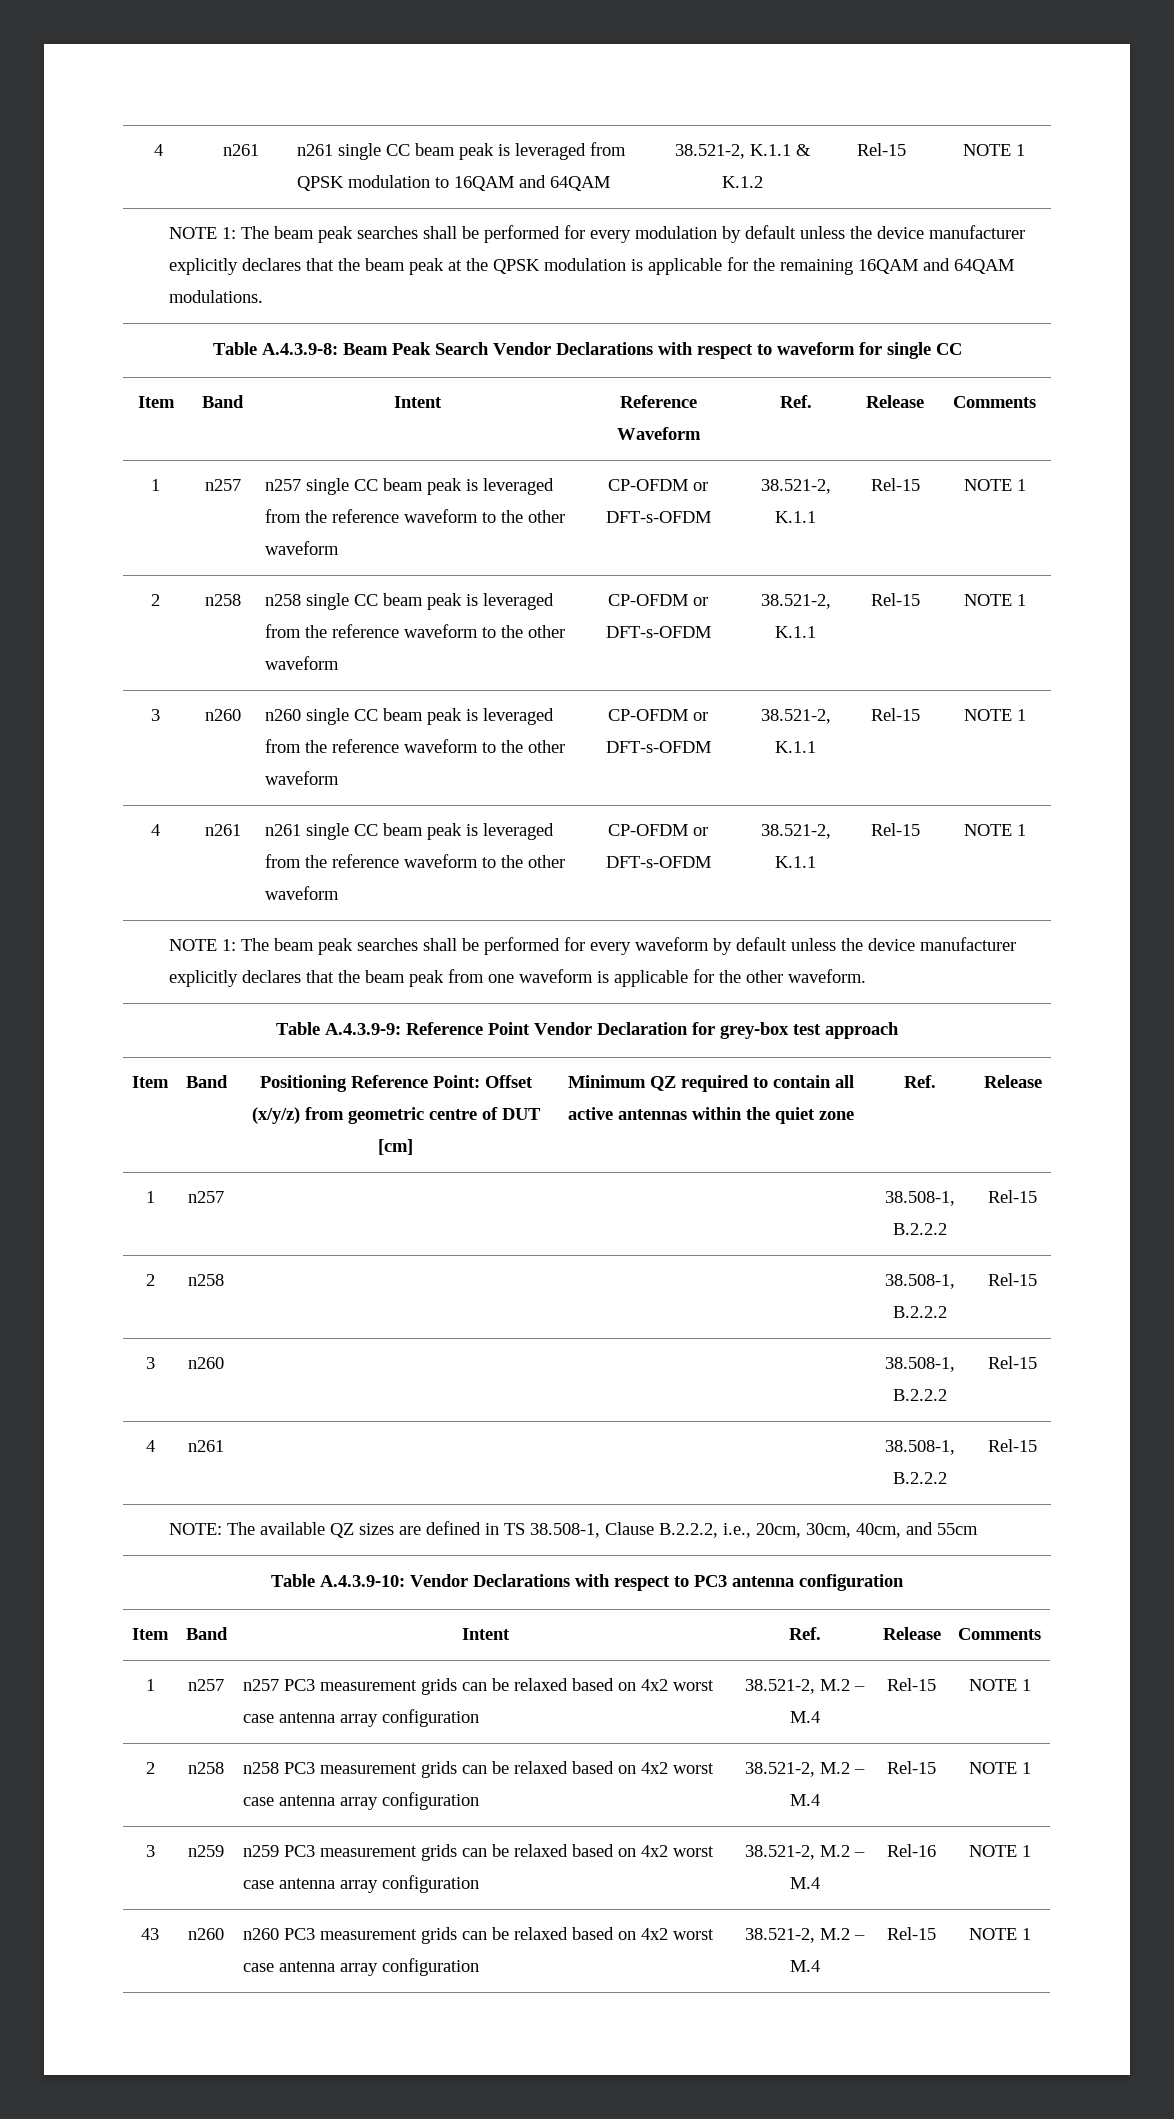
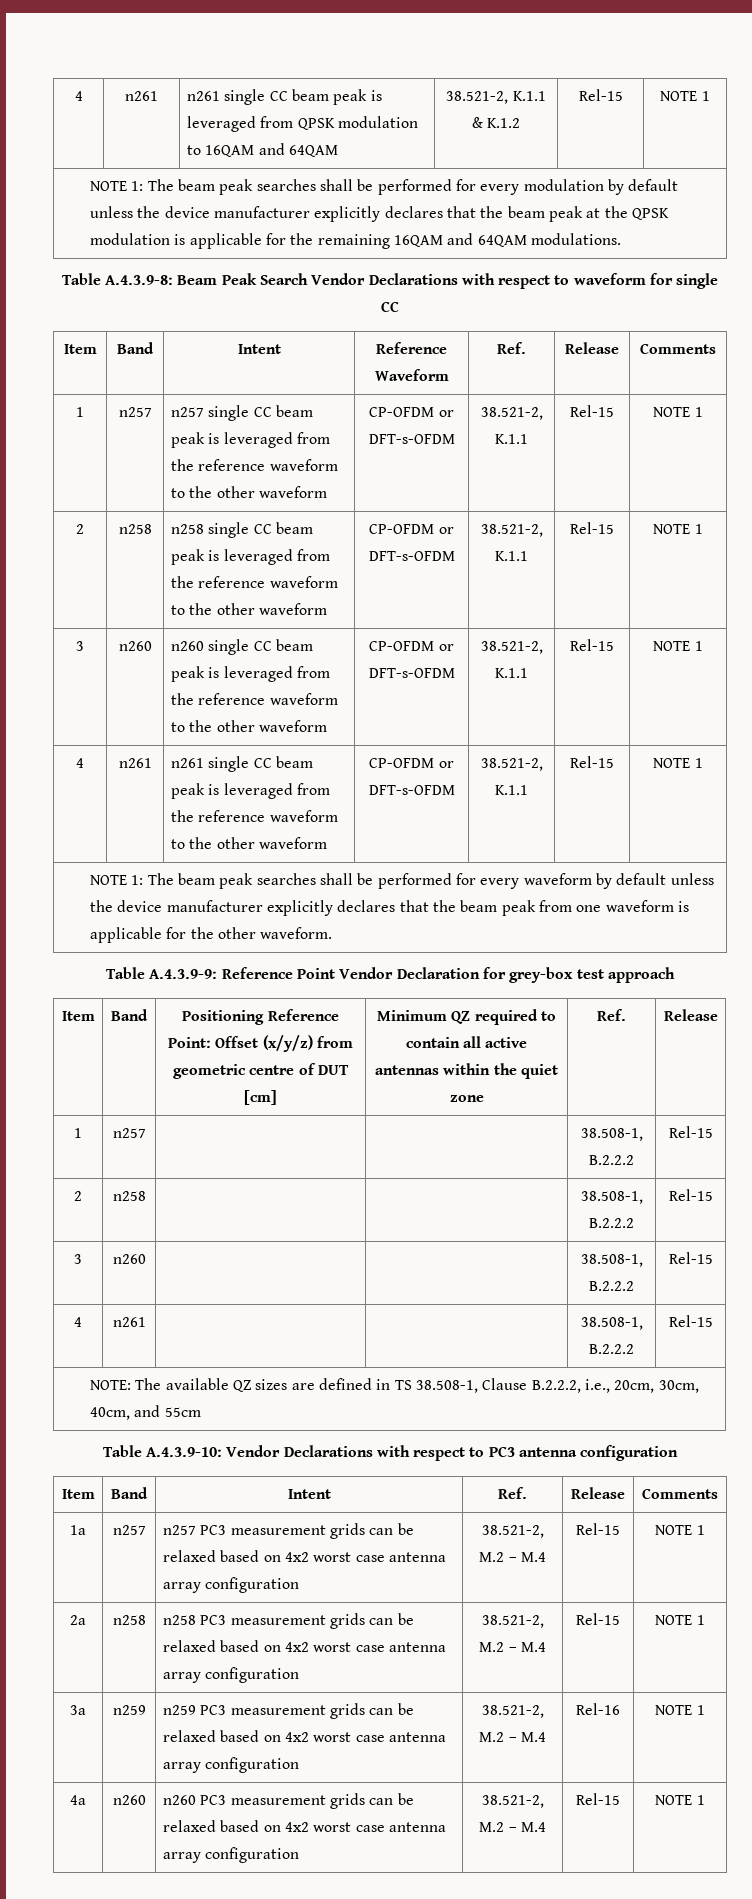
[145,1679,155,1691] 1 -> [70,1525,86,1535] 1a
[145,1762,155,1774] 2 -> [70,1615,86,1625] 2a
[145,1845,155,1857] 3 -> [70,1705,86,1715] 3a
[141,1928,159,1940] 43 -> [70,1795,86,1805] 4a

